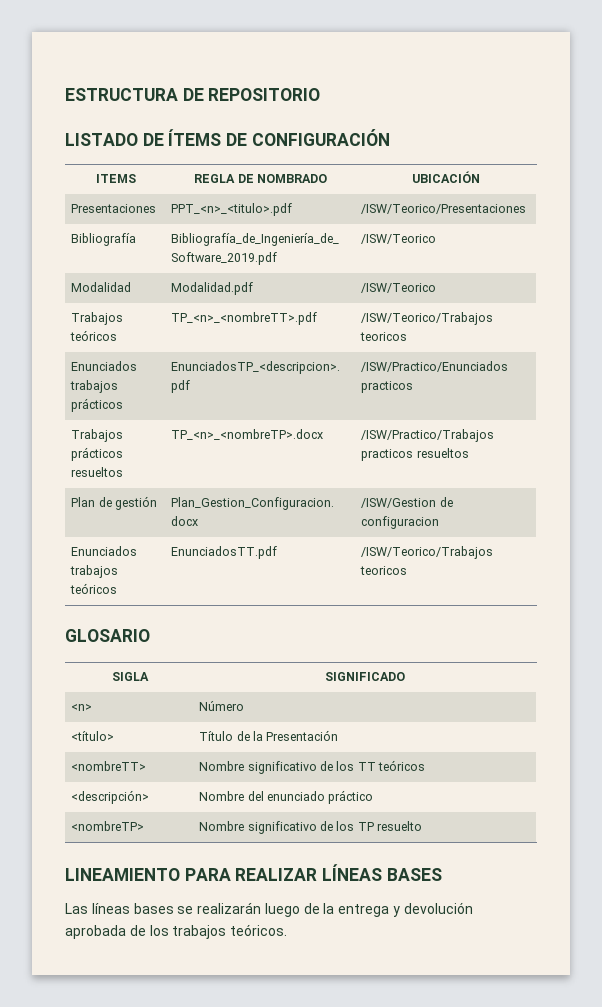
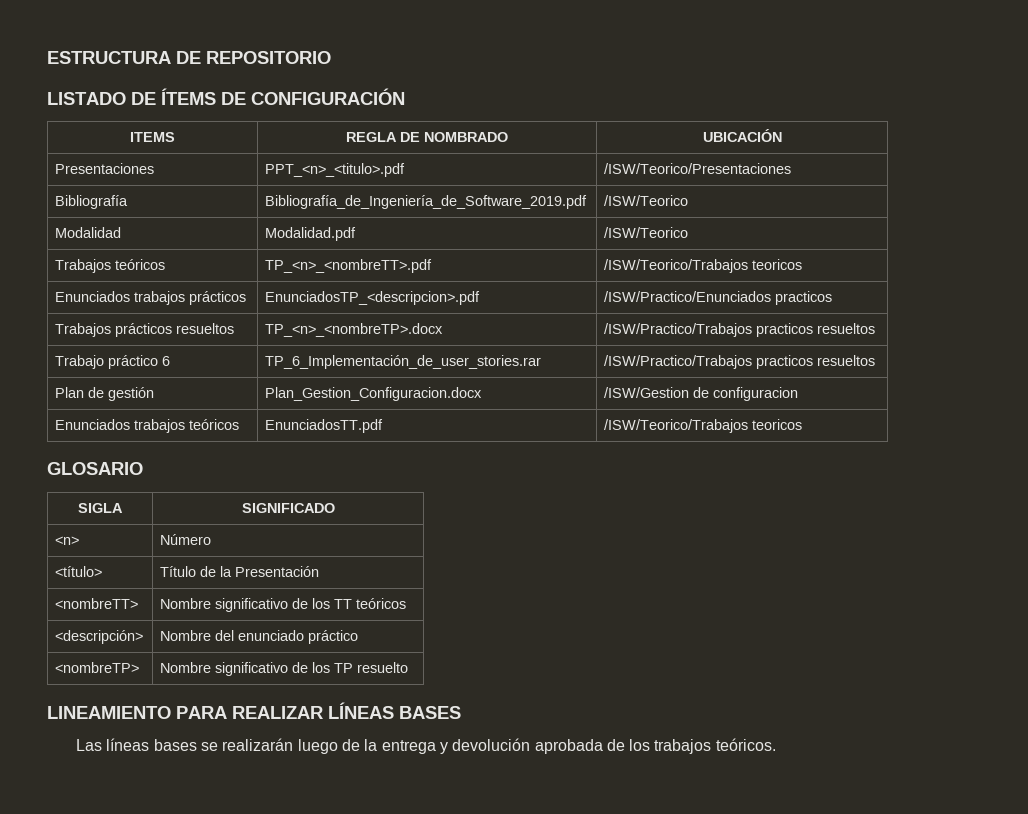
(469, 453) none -> [55,355,171,369] [265,355,542,369] [604,355,876,369] // Trabajo práctico 6 | TP_6_Implementación_de_user_stories.rar | /ISW/Practico/Trabajos practicos resueltos

